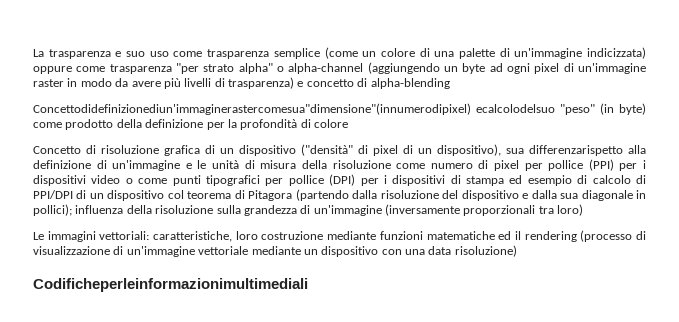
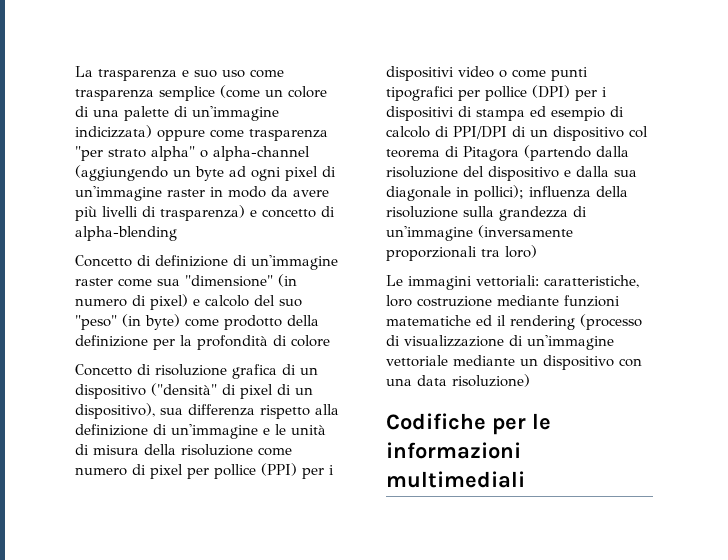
[33,103,555,115] Concettodidefinizionediun'immaginerastercomesua"dimensione"(innumerodipixel) ecalcolodelsuo -> [75,255,338,270] [75,274,297,287] [75,294,302,310] Concetto di definizione di un'immagine raster come sua "dimensione" (in numero di pixel) e calcolo del suo
[529,145,623,156] differenzarispetto -> [188,404,310,419] differenza rispetto
[33,278,308,292] Codificheperleinformazionimultimediali -> [386,413,551,435] [386,442,521,459] [386,471,525,488] Codifiche per le informazioni multimediali

